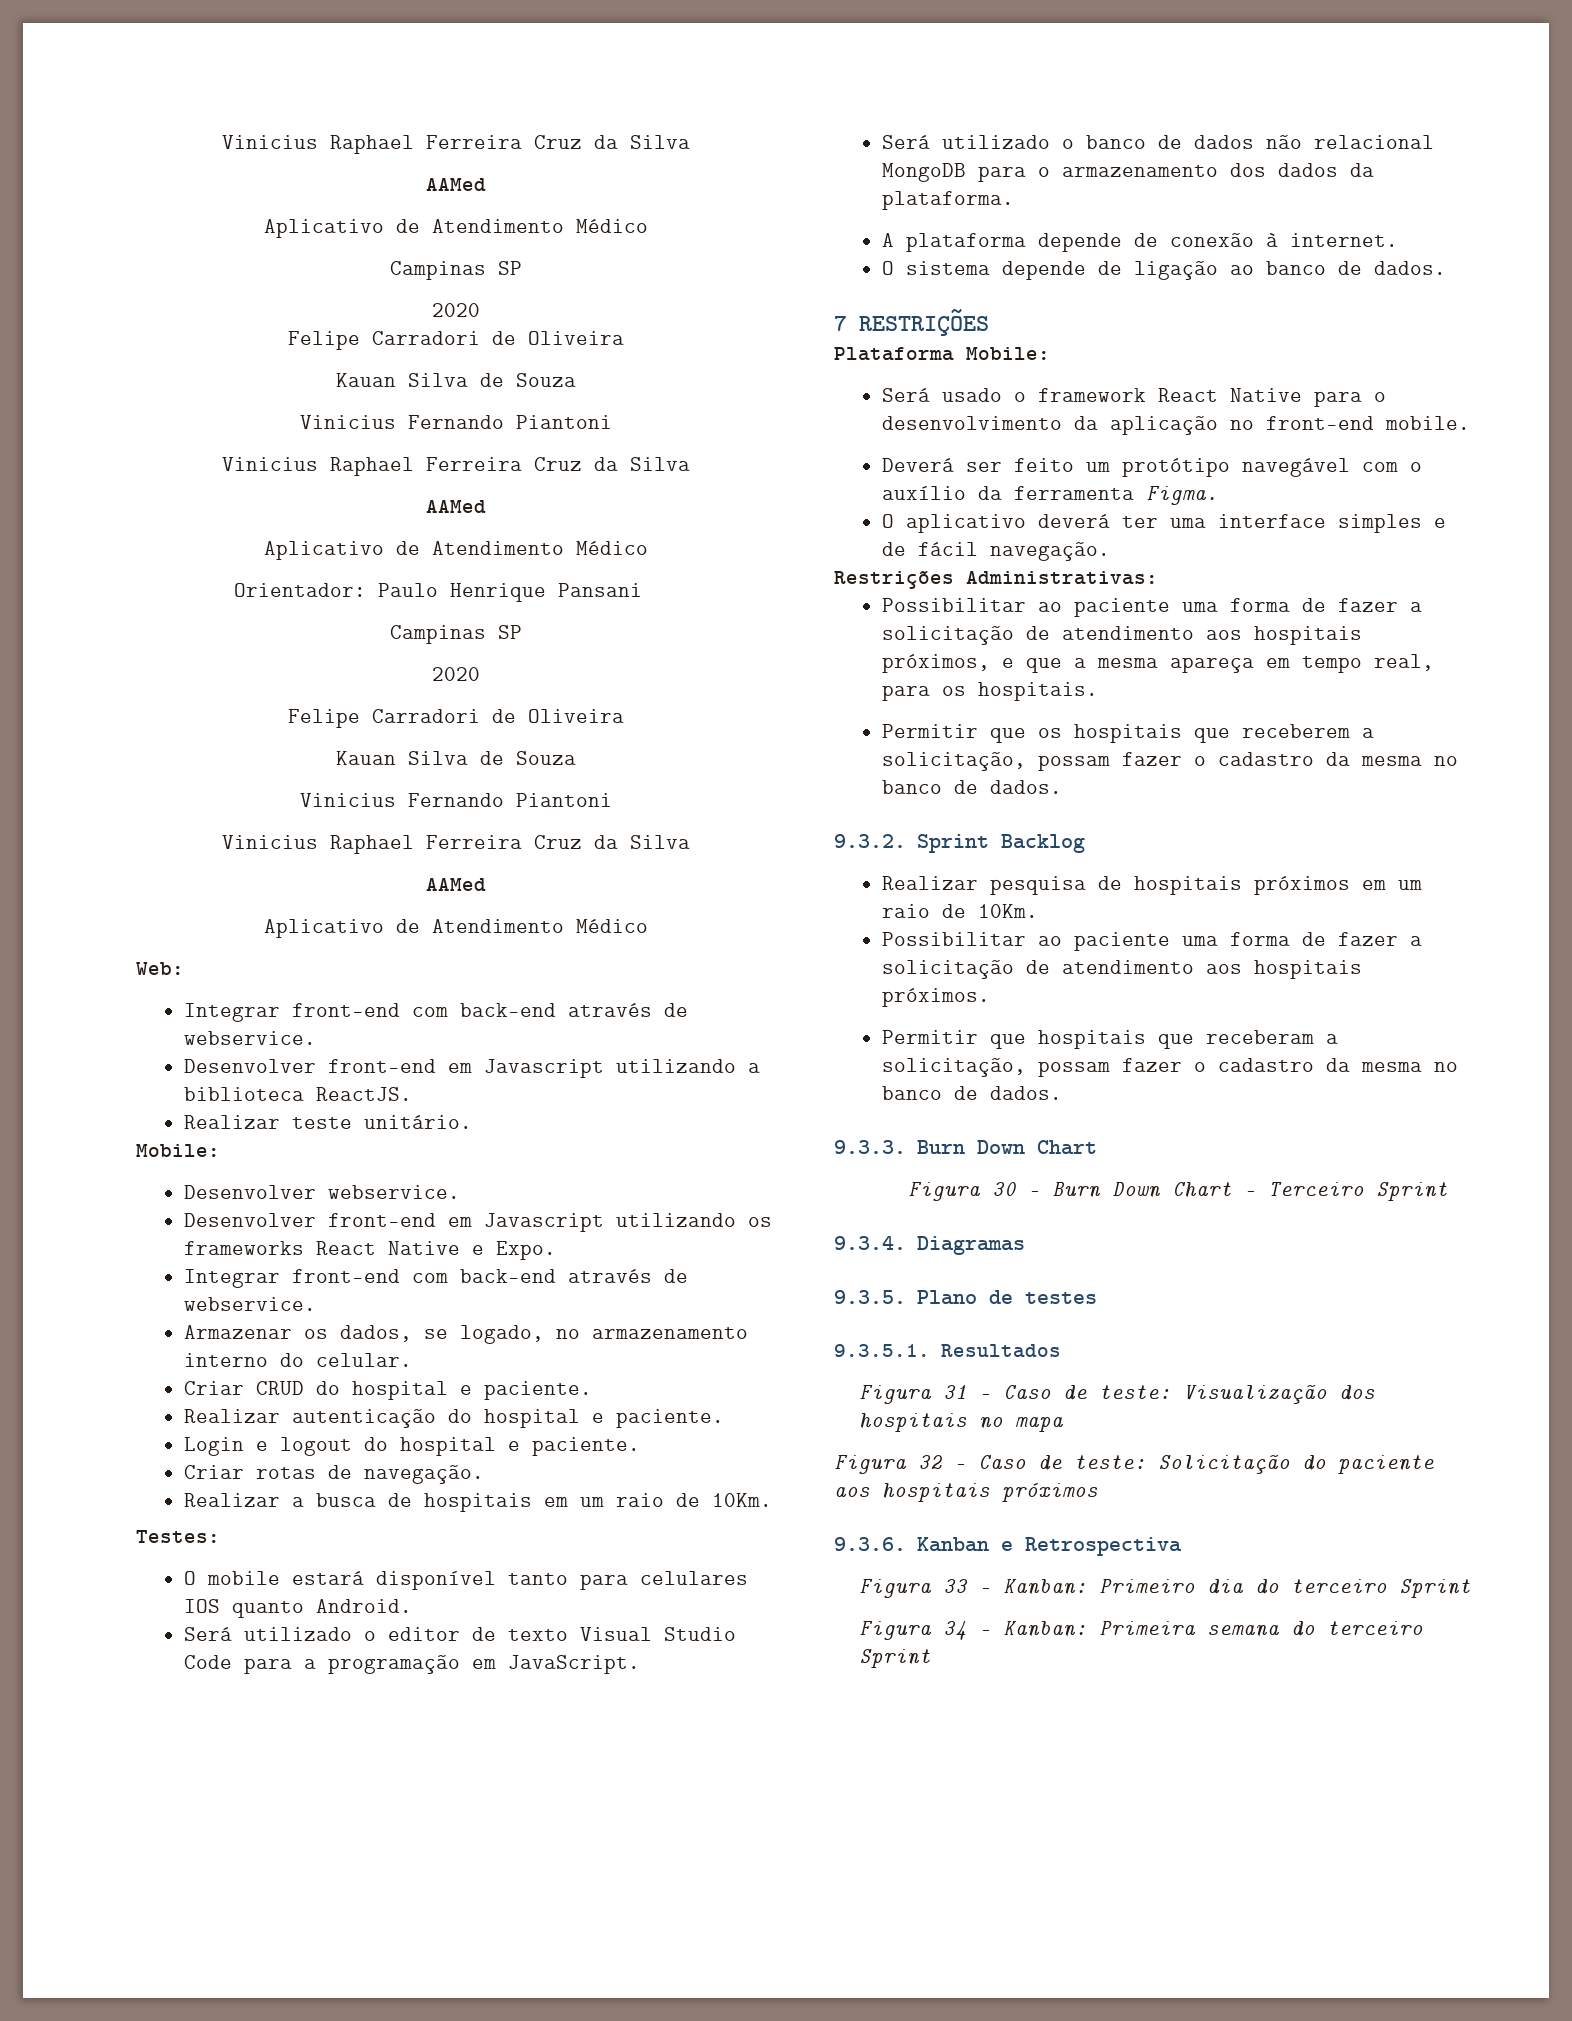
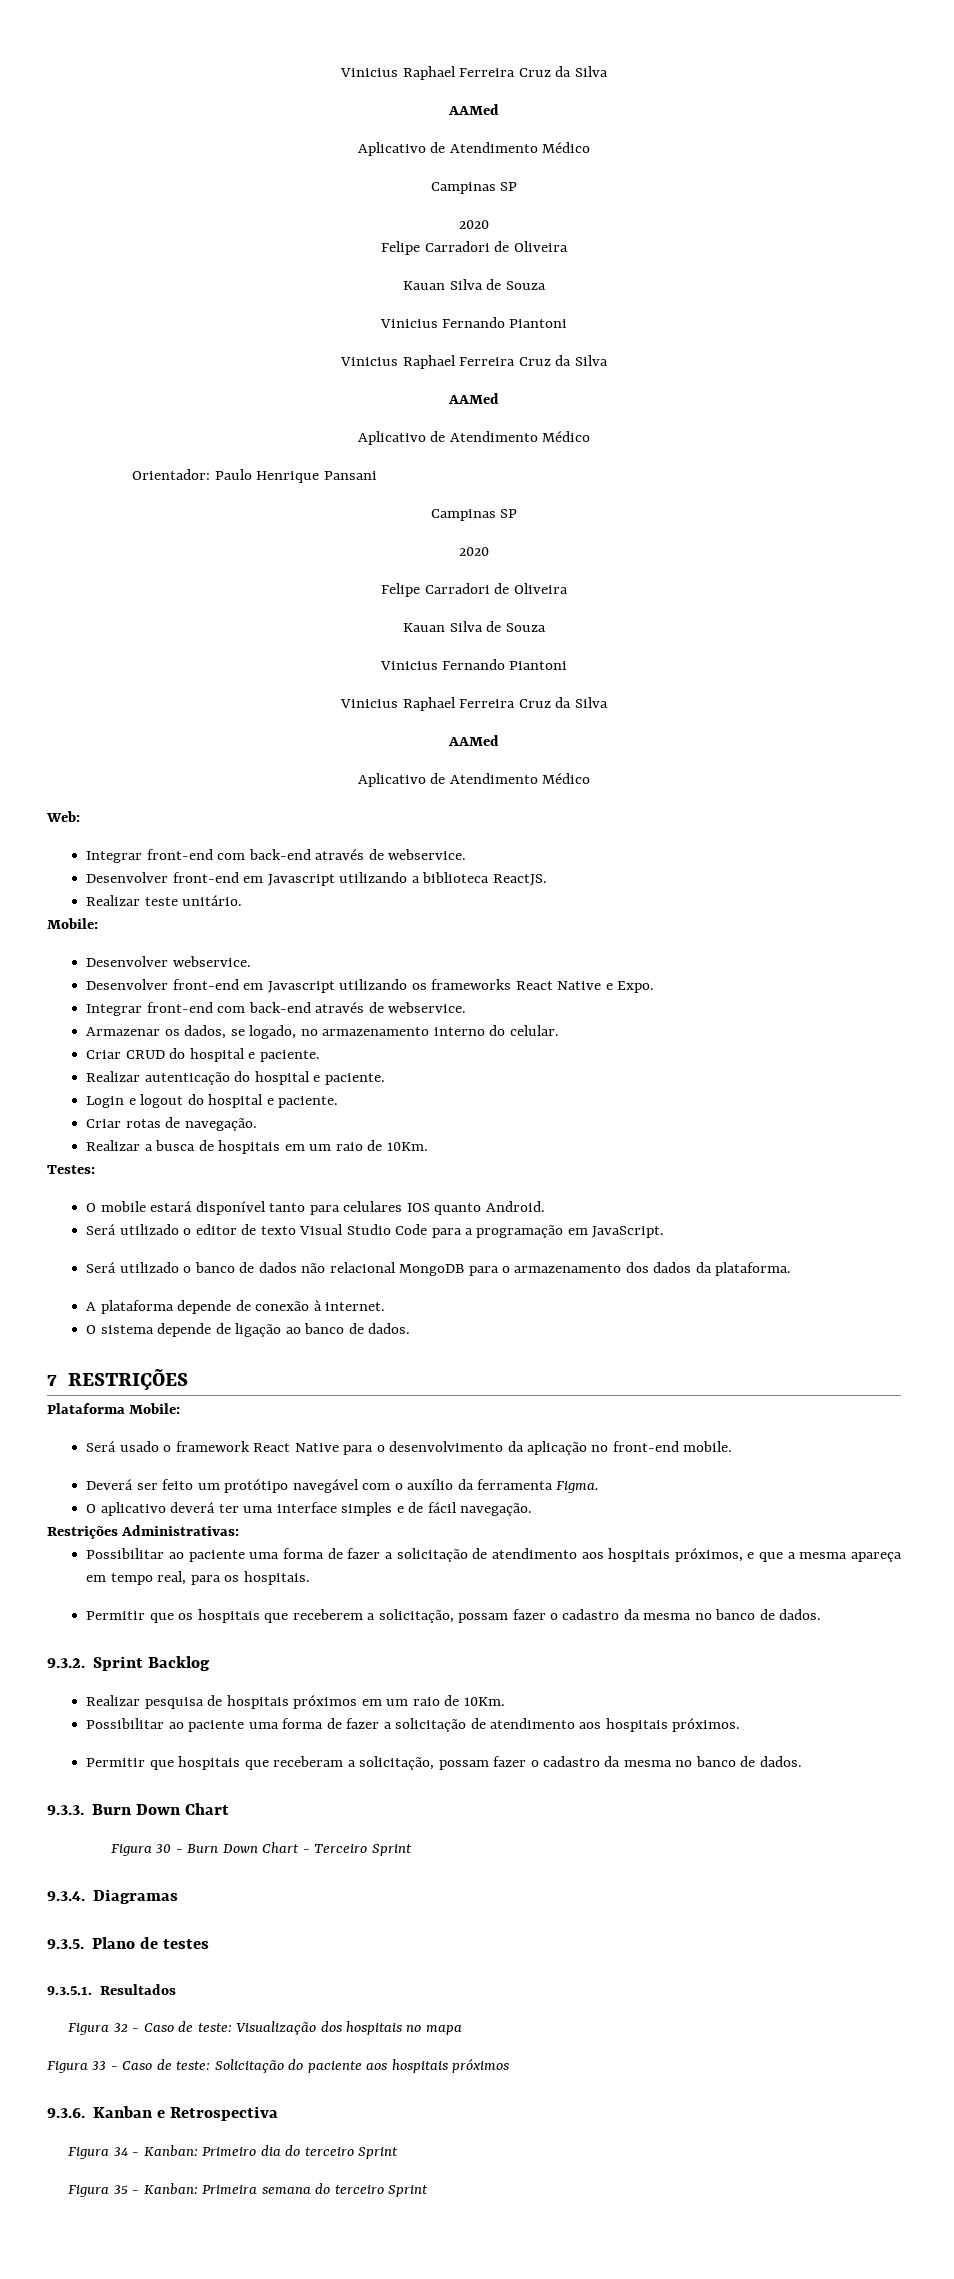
[942,1385,967,1399] 31 -> [113,2023,128,2033] 32
[918,1455,942,1469] 32 -> [92,2061,107,2070] 33
[942,1579,968,1593] 33 -> [113,2147,128,2156] 34
[942,1621,967,1640] 34 -> [113,2185,128,2194] 35

